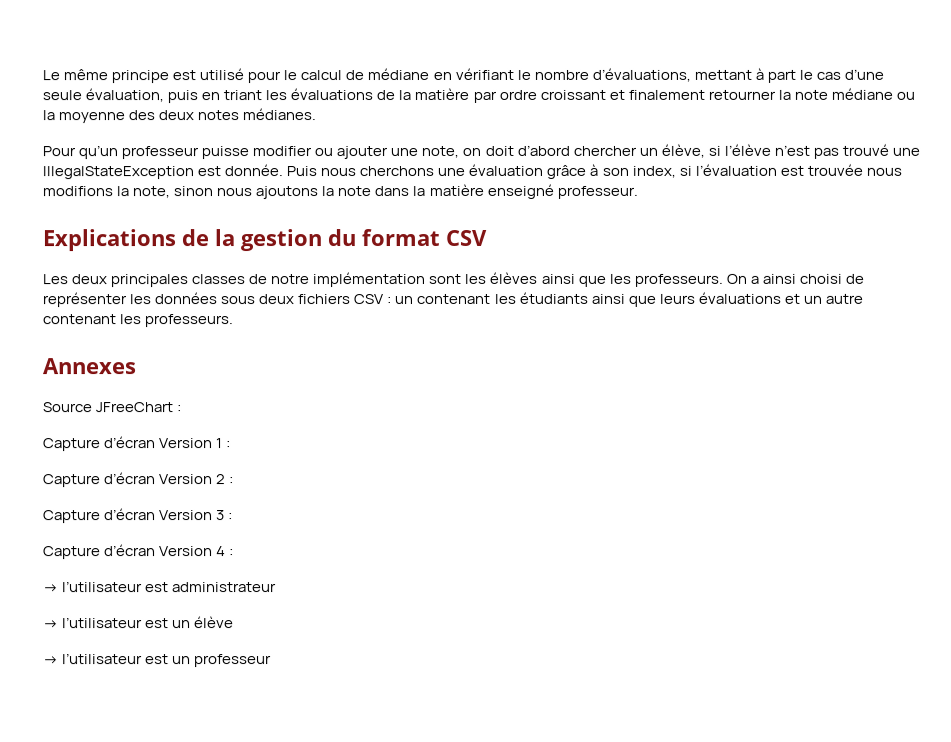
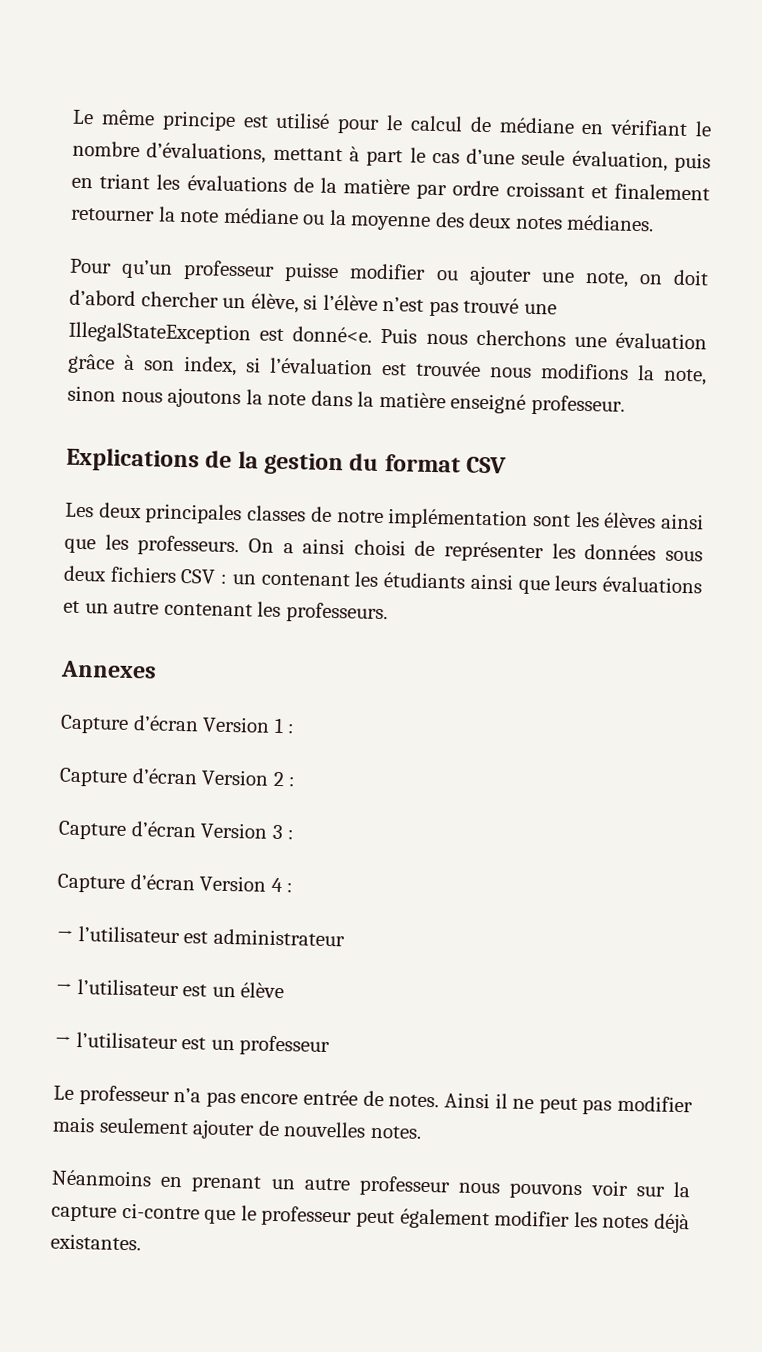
[224,164,284,177] donnée. -> [292,326,373,343] donné<e.
[43,402,183,413] // Source JFreeChart : -> (157, 669) none
(273, 661) none -> [53,1085,694,1115] [52,1116,422,1140] [51,1169,690,1200] [51,1202,691,1234] [50,1233,141,1251] // Le professeur n’a pas encore entrée de notes. Ainsi il ne peut pas modifier mais seulement ajouter de nouvelles notes. // Néanmoins en prenant un autre professeur nous pouvons voir sur la capture ci-contre que le professeur peut également modifier les notes déjà existantes.

